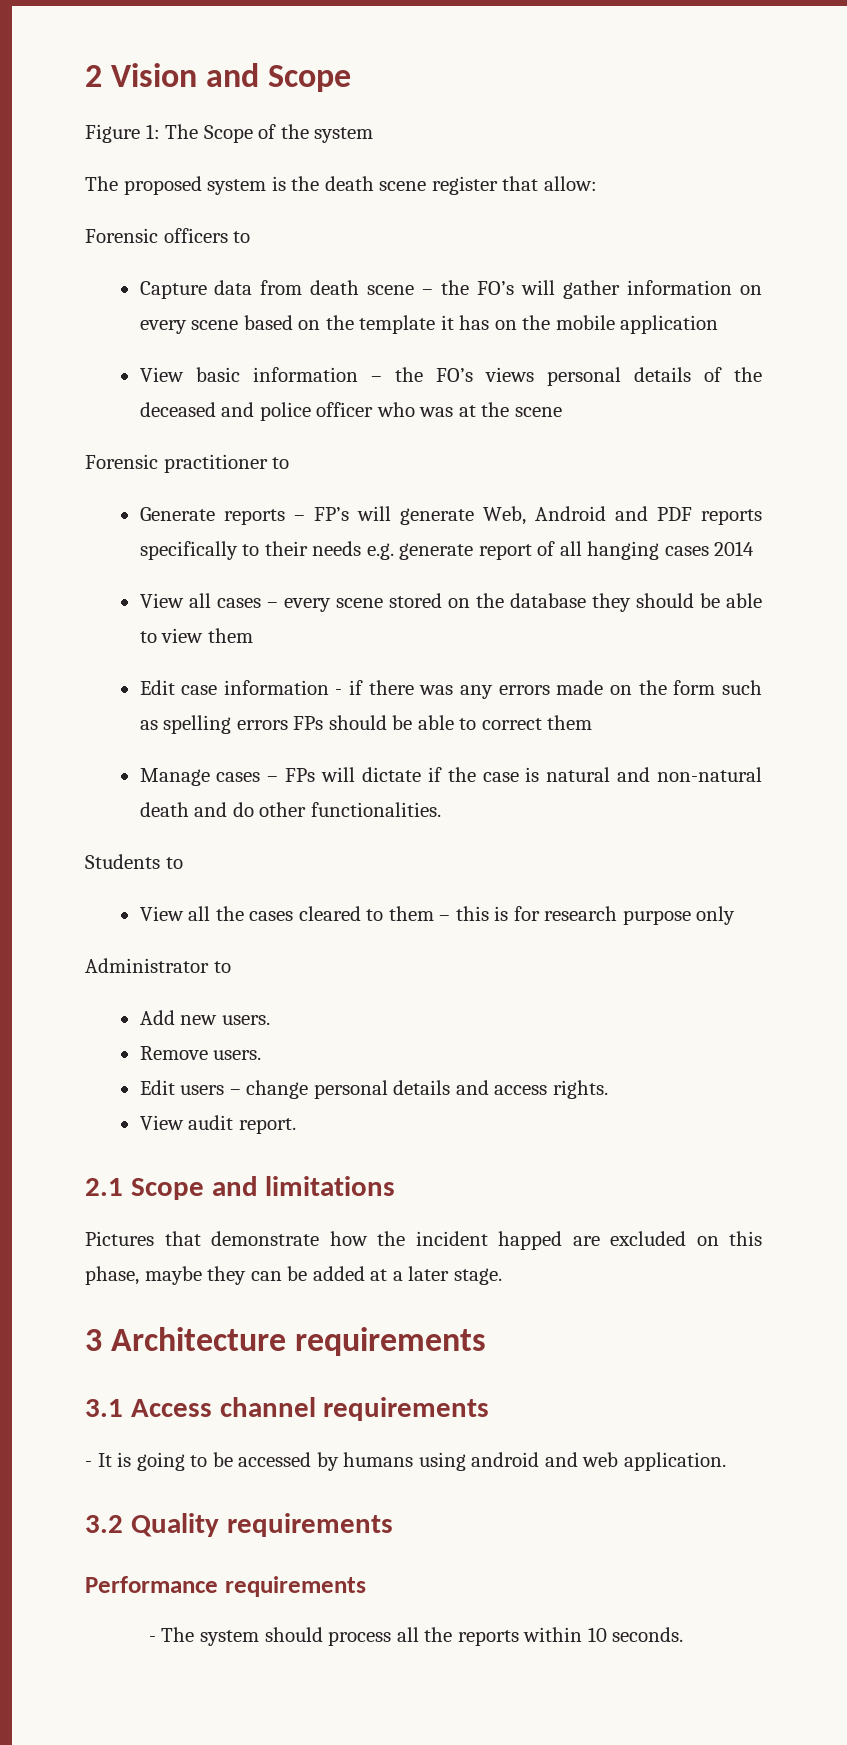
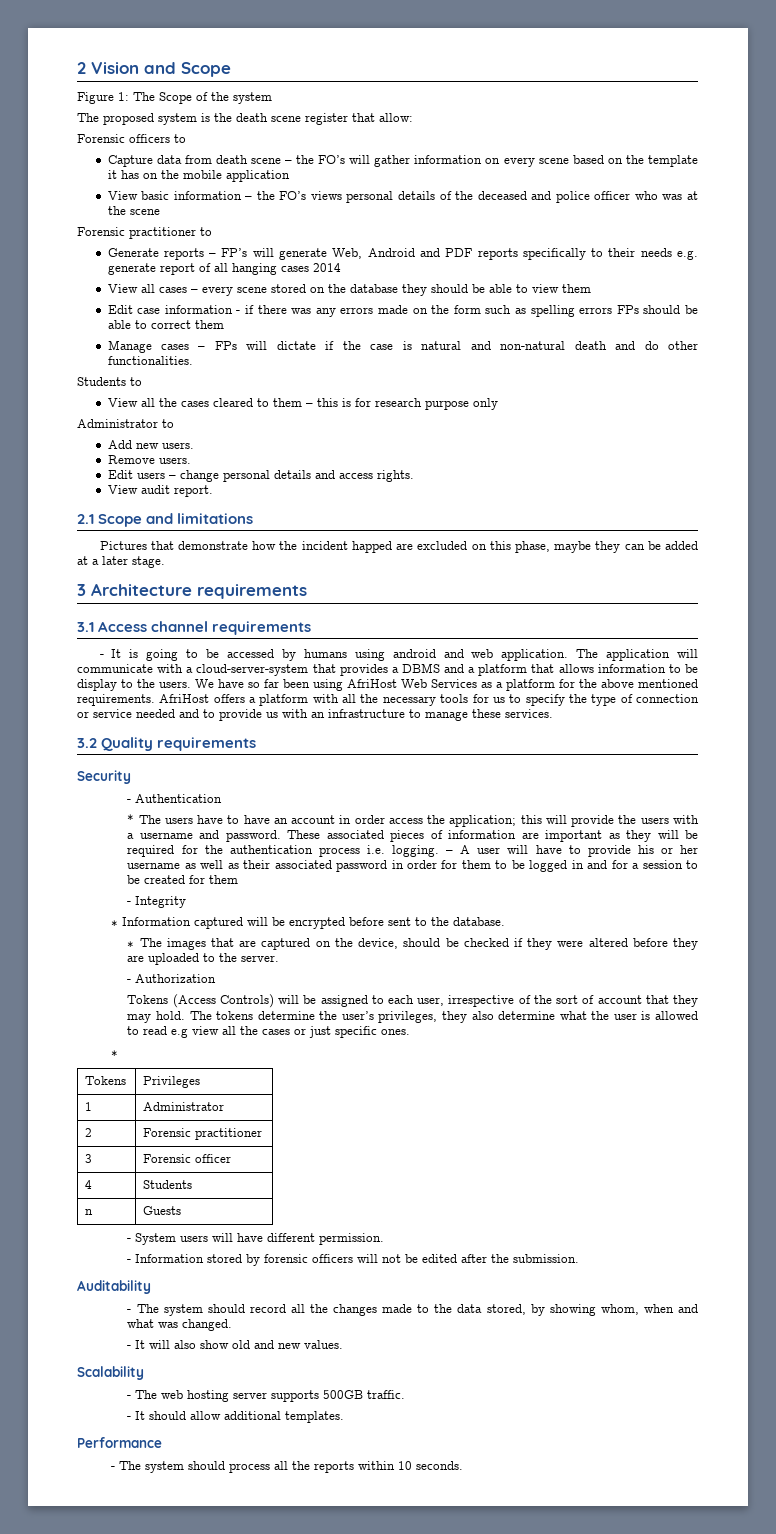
[85,1513,393,1537] // 3.2 Quality requirements -> [576,649,698,661] [77,663,698,676] [77,679,698,691] [77,694,700,706] [77,709,553,721] [77,737,257,751] [77,770,131,784] [127,794,223,803] [127,814,699,827] [127,830,698,842] [127,845,698,857] [127,860,699,872] [127,875,239,884] [127,896,187,908] [110,917,505,929] [127,938,698,950] [127,953,280,965] [127,974,217,983] [127,994,698,1008] [127,1011,698,1023] [127,1026,411,1038] [110,1050,118,1056] [85,1076,127,1085] [143,1076,201,1088] [85,1102,93,1111] [143,1102,225,1111] [85,1128,93,1137] [143,1128,263,1140] [85,1154,93,1163] [143,1154,232,1163] [85,1180,93,1189] [143,1180,193,1189] [85,1209,94,1215] [143,1206,182,1215] [127,1233,385,1245] [127,1254,580,1266] [77,1280,151,1294] [127,1304,698,1316] [127,1319,233,1331] [127,1340,344,1349] [77,1366,144,1380] [127,1390,406,1402] [127,1411,345,1423] The application will communicate with a cloud-server-system that provides a DBMS and a platform that allows information to be display to the users. We have so far been using AfriHost Web Services as a platform for the above mentioned requirements. AfriHost offers a platform with all the necessary tools for us to specify the type of connection or service needed and to provide us with an infrastructure to manage these services. // 3.2 Quality requirements // Security // - Authentication // * The users have to have an account in order access the application; this will provide the users with a username and password. These associated pieces of information are important as they will be required for the authentication process i.e. logging. – A user will have to provide his or her username as well as their associated password in order for them to be logged in and for a session to be created for them // - Integrity // ∗ Information captured will be encrypted before sent to the database. // ∗ The images that are captured on the device, should be checked if they were altered before they are uploaded to the server. // - Authorization // Tokens (Access Controls) will be assigned to each user, irrespective of the sort of account that they may hold. The tokens determine the user’s privileges, they also determine what the user is allowed to read e.g view all the cases or just specific ones. // ∗ // Tokens | Privileges // 1 | Administrator // 2 | Forensic practitioner // 3 | Forensic officer // 4 | Students // n | Guests // - System users will have different permission. // - Information stored by forensic officers will not be edited after the submission. // Auditability // - The system should record all the changes made to the data stored, by showing whom, when and what was changed. // - It will also show old and new values. // Scalability // - The web hosting server supports 500GB traffic. // - It should allow additional templates.
[224,1576,366,1597] requirements -> (162, 1442) none

